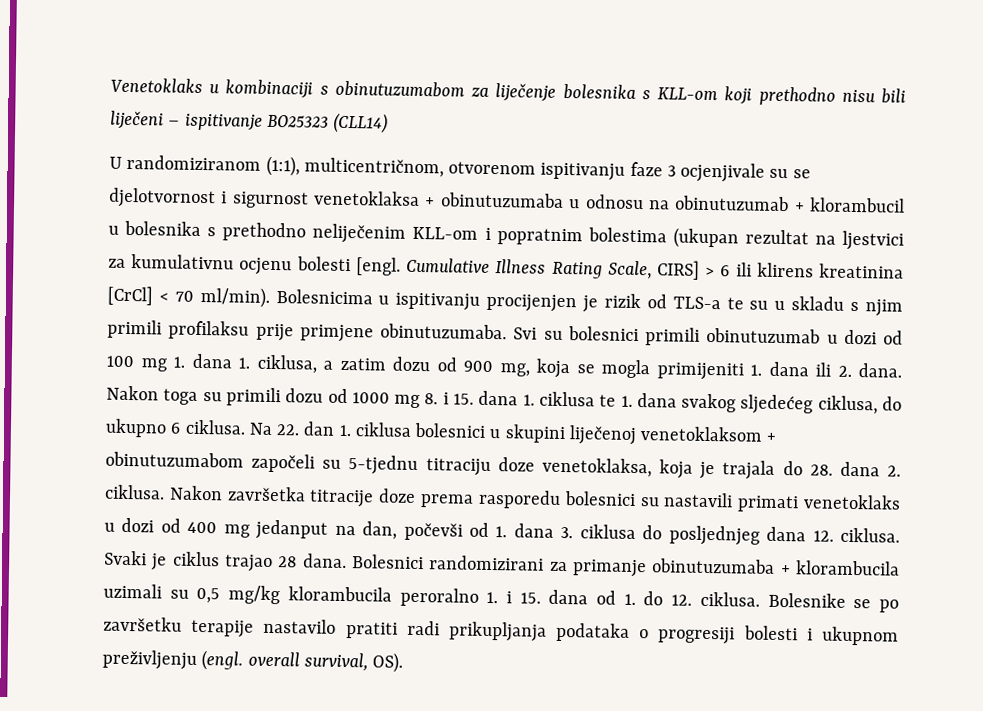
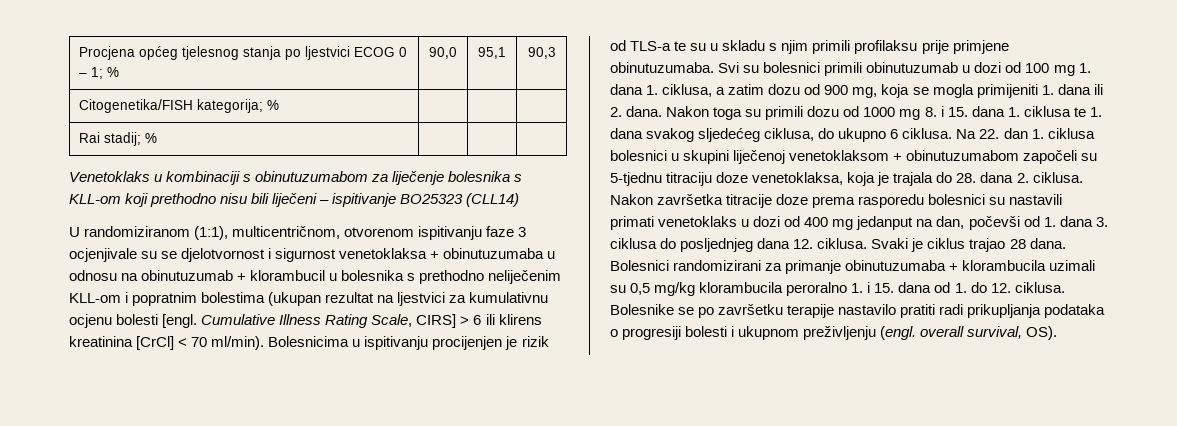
(110, 85) none -> [79,46,408,60] [79,67,120,79] [429,47,457,59] [478,47,506,59] [527,47,556,59] [79,99,280,113] [79,132,158,146] Procjena općeg tjelesnog stanja po ljestvici ECOG 0 – 1; % | 90,0 | 95,1 | 90,3 // Citogenetika/FISH kategorija; % | | | // Rai stadij; % | | | //

